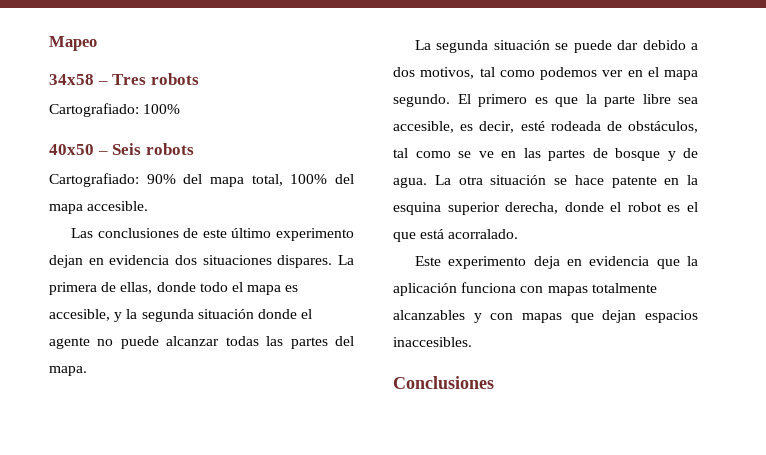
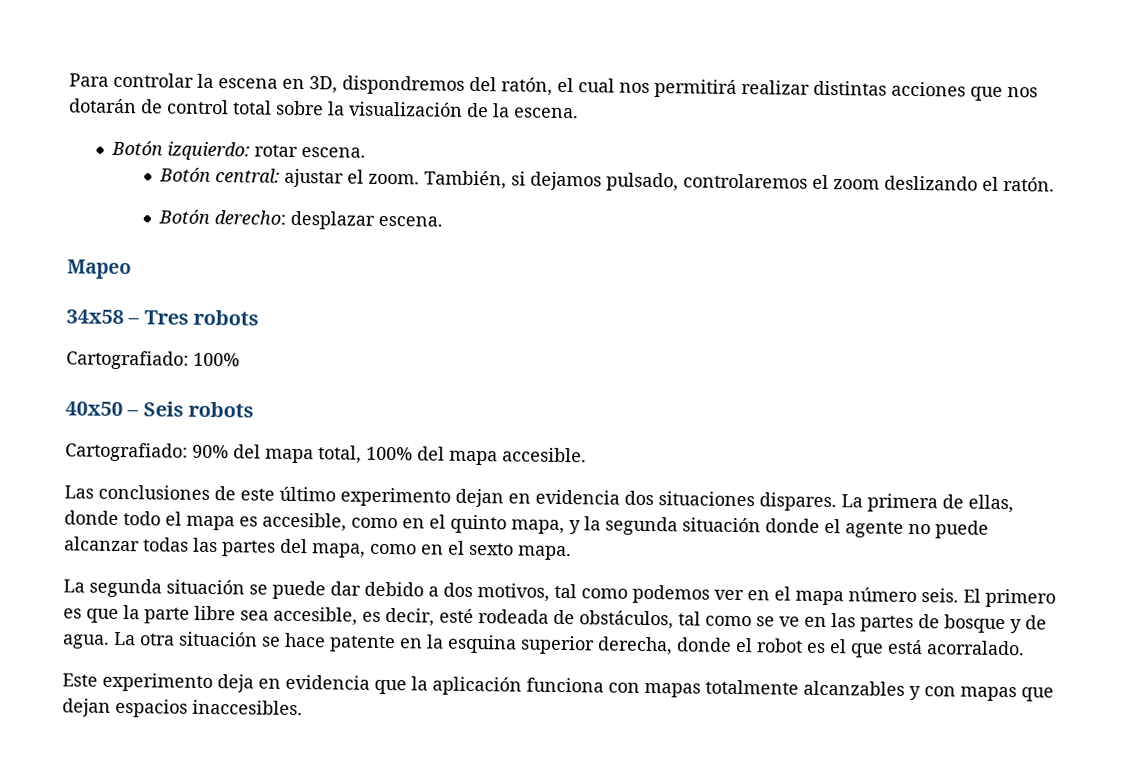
(49, 43) none -> [69,72,1038,101] [69,98,579,119] [110,140,366,161] [158,167,1055,192] [157,209,443,230] Para controlar la escena en 3D, dispondremos del ratón, el cual nos permitirá realizar distintas acciones que nos dotarán de control total sobre la visualización de la escena. // Botón izquierdo: rotar escena. // Botón central: ajustar el zoom. También, si dejamos pulsado, controlaremos el zoom deslizando el ratón. // Botón derecho: desplazar escena. //
(110, 315) none -> [351,514,565,535] como en el quinto mapa,
(354, 341) none -> [312,540,514,558] mapa, como en el sexto
[393,94,450,107] segundo. -> [848,587,959,603] número seis.
[393,376,494,389] // Conclusiones -> (303, 707) none

